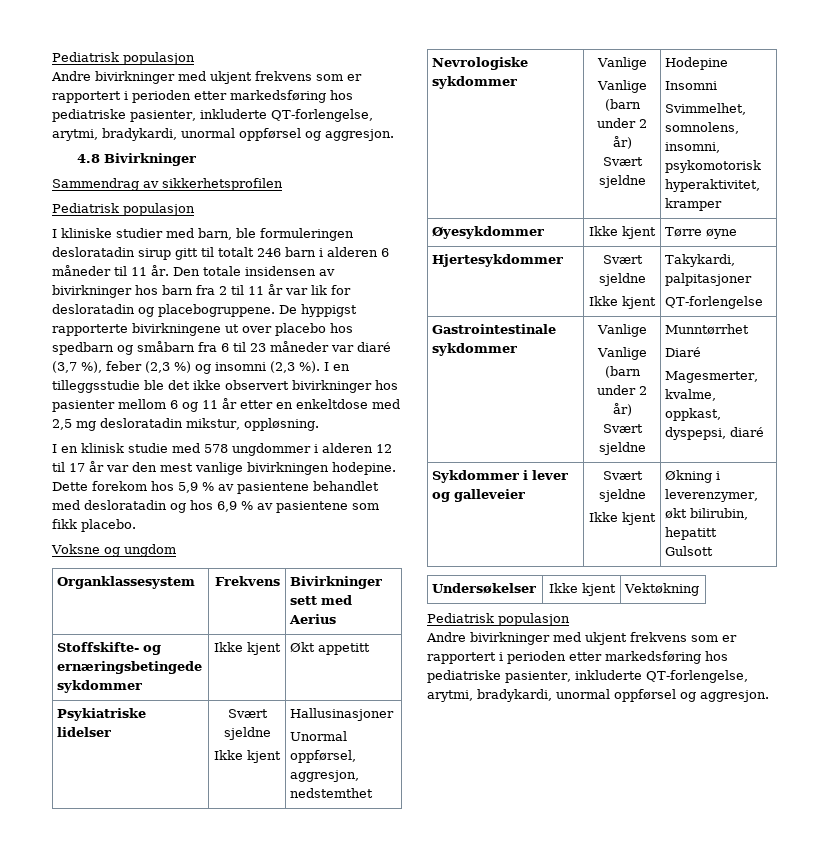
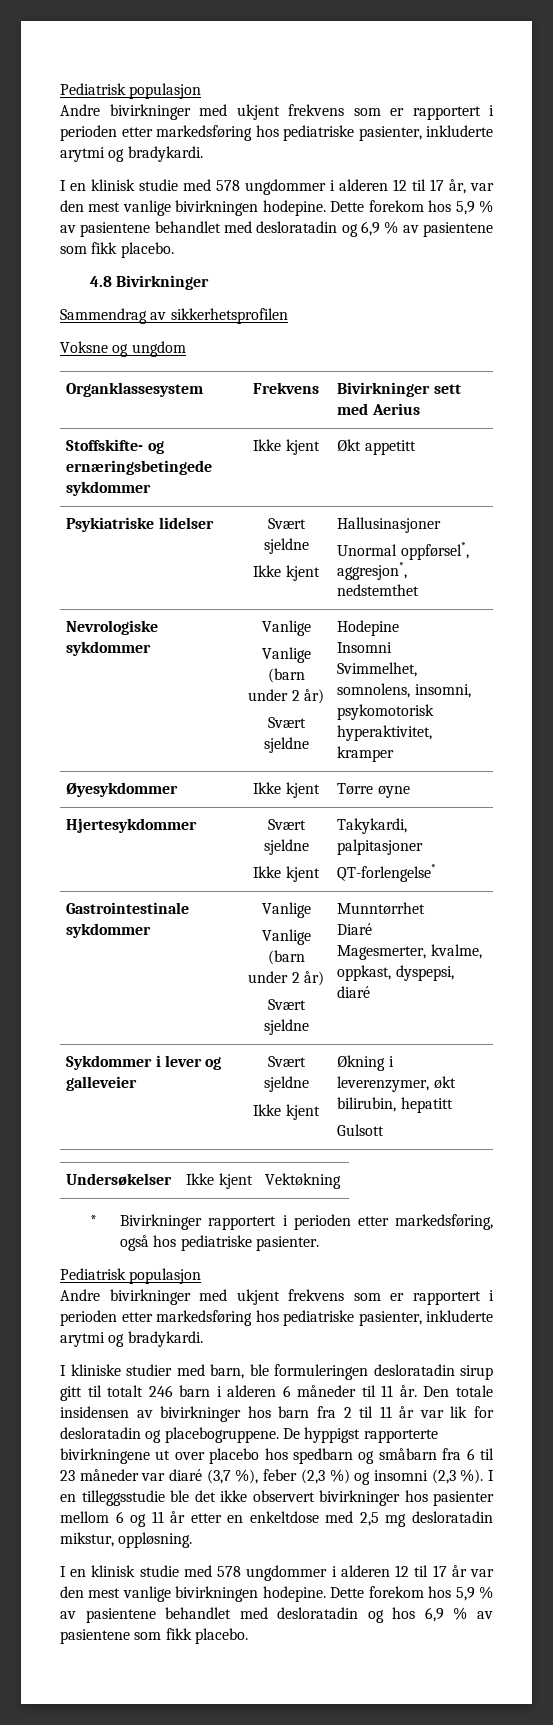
[270,109,373,122] [52,128,394,141] QT-forlengelse, arytmi, bradykardi, unormal oppførsel og aggresjon. -> [60,146,203,162] [60,179,494,195] [60,200,494,216] [60,221,493,237] [60,242,174,258] arytmi og bradykardi. // I en klinisk studie med 578 ungdommer i alderen 12 til 17 år, var den mest vanlige bivirkningen hodepine. Dette forekom hos 5,9 % av pasientene behandlet med desloratadin og 6,9 % av pasientene som fikk placebo.
[52,203,195,216] Pediatrisk populasjon -> [60,341,186,357] [66,382,204,397] [253,382,319,394] [337,382,461,397] [337,403,420,415] [66,439,164,454] [66,460,213,475] [66,481,152,496] [253,439,320,455] [337,439,416,455] [66,517,214,532] [267,518,306,529] [263,538,309,554] [253,565,320,581] [337,517,442,533] [337,542,469,560] [337,562,408,580] [337,584,420,596] [66,620,159,635] [66,641,152,656] [261,620,311,636] [261,647,311,663] [267,668,305,683] [248,689,324,704] [267,717,306,728] [263,737,309,753] [337,620,400,636] [337,642,393,653] [337,662,418,677] [337,683,471,698] [337,704,435,720] [337,725,433,741] [337,746,395,762] [66,782,179,797] [253,782,320,798] [337,783,410,798] [66,818,198,833] [267,819,306,830] [263,839,309,855] [253,866,320,882] [337,818,408,834] [337,839,424,855] [337,864,437,882] [66,902,190,914] [66,923,152,938] [261,902,311,918] [261,929,311,945] [267,950,305,965] [248,971,324,986] [267,999,306,1010] [263,1019,309,1035] [337,902,426,915] [337,923,373,935] [337,944,482,960] [337,965,454,981] [337,986,371,998] [66,1055,222,1070] [66,1076,138,1091] [267,1056,306,1067] [263,1076,309,1092] [253,1104,320,1120] [337,1055,394,1071] [337,1076,456,1092] [337,1097,453,1113] [337,1124,385,1136] [66,1173,173,1186] [186,1173,253,1189] [265,1173,342,1189] [90,1214,493,1230] [120,1235,320,1251] [60,1268,202,1284] [60,1289,494,1305] [60,1310,493,1326] [60,1331,203,1347] Voksne og ungdom // Organklassesystem | Frekvens | Bivirkninger sett med Aerius // Stoffskifte- og ernæringsbetingede sykdommer | Ikke kjent | Økt appetitt // Psykiatriske lidelser | Svært sjeldne // Ikke kjent | Hallusinasjoner // Unormal oppførsel*, aggresjon*, nedstemthet // Nevrologiske sykdommer | Vanlige // Vanlige (barn under 2 år) // Svært sjeldne | Hodepine // Insomni // Svimmelhet, somnolens, insomni, psykomotorisk hyperaktivitet, kramper // Øyesykdommer | Ikke kjent | Tørre øyne // Hjertesykdommer | Svært sjeldne // Ikke kjent | Takykardi, palpitasjoner // QT-forlengelse* // Gastrointestinale sykdommer | Vanlige // Vanlige (barn under 2 år) // Svært sjeldne | Munntørrhet // Diaré // Magesmerter, kvalme, oppkast, dyspepsi, diaré // Sykdommer i lever og galleveier | Svært sjeldne // Ikke kjent | Økning i leverenzymer, økt bilirubin, hepatitt // Gulsott // Undersøkelser | Ikke kjent | Vektøkning // * Bivirkninger rapportert i perioden etter markedsføring, også hos pediatriske pasienter. // Pediatrisk populasjon // Andre bivirkninger med ukjent frekvens som er rapportert i perioden etter markedsføring hos pediatriske pasienter, inkluderte arytmi og bradykardi.
[51,544,176,557] [57,576,196,589] [214,576,280,586] [290,576,383,589] [290,595,353,605] [289,614,337,624] [57,642,162,655] [57,661,203,674] [57,680,143,693] [214,642,281,655] [290,642,371,655] [57,708,147,721] [57,727,112,737] [227,709,268,718] [223,727,271,740] [214,750,281,763] [290,708,395,721] [290,731,348,741] [290,750,357,763] [290,770,360,782] [290,788,374,798] [432,57,529,70] [432,76,518,89] [596,57,647,70] [596,80,647,93] [604,99,641,111] [597,118,647,128] [612,136,632,149] [602,157,643,166] [598,175,646,188] [665,57,729,70] [665,81,718,90] [665,103,747,115] [665,122,740,134] [665,142,721,153] [665,160,762,173] [665,179,761,192] [665,198,723,211] [432,226,545,239] [589,226,656,239] [665,227,738,239] [432,254,564,267] [602,255,643,264] [598,273,646,286] [589,296,656,309] [665,254,736,267] [665,273,753,286] [665,296,764,309] [432,324,557,334] [432,343,518,356] [596,324,647,337] [596,347,647,360] [604,366,641,378] [597,385,647,395] [612,403,632,416] [602,424,643,433] [598,442,646,455] [665,324,750,335] [665,347,702,357] [665,371,759,383] [665,389,717,401] [665,408,722,421] [665,427,765,440] [432,470,569,483] [432,489,526,502] [602,471,643,480] [598,489,646,502] [589,512,656,525] [665,470,721,483] [665,489,759,502] [665,508,749,520] [665,527,718,540] [665,546,714,556] [432,583,537,594] [548,583,616,596] [624,583,700,596] [427,613,570,626] [426,632,737,645] [427,651,728,664] [427,670,748,683] [427,689,769,702] // Voksne og ungdom // Organklassesystem | Frekvens | Bivirkninger sett med Aerius // Stoffskifte- og ernæringsbetingede sykdommer | Ikke kjent | Økt appetitt // Psykiatriske lidelser | Svært sjeldne // Ikke kjent | Hallusinasjoner // Unormal oppførsel, aggresjon, nedstemthet // Nevrologiske sykdommer | Vanlige // Vanlige (barn under 2 år) // Svært sjeldne | Hodepine // Insomni // Svimmelhet, somnolens, insomni, psykomotorisk hyperaktivitet, kramper // Øyesykdommer | Ikke kjent | Tørre øyne // Hjertesykdommer | Svært sjeldne // Ikke kjent | Takykardi, palpitasjoner // QT-forlengelse // Gastrointestinale sykdommer | Vanlige // Vanlige (barn under 2 år) // Svært sjeldne | Munntørrhet // Diaré // Magesmerter, kvalme, oppkast, dyspepsi, diaré // Sykdommer i lever og galleveier | Svært sjeldne // Ikke kjent | Økning i leverenzymer, økt bilirubin, hepatitt // Gulsott // Undersøkelser | Ikke kjent | Vektøkning // Pediatrisk populasjon // Andre bivirkninger med ukjent frekvens som er rapportert i perioden etter markedsføring hos pediatriske pasienter, inkluderte QT-forlengelse, arytmi, bradykardi, unormal oppførsel og aggresjon. -> (248, 1636) none

